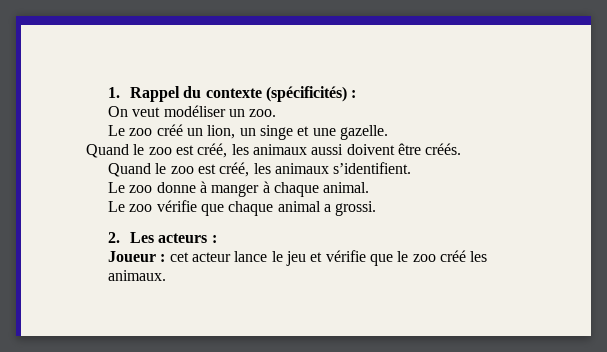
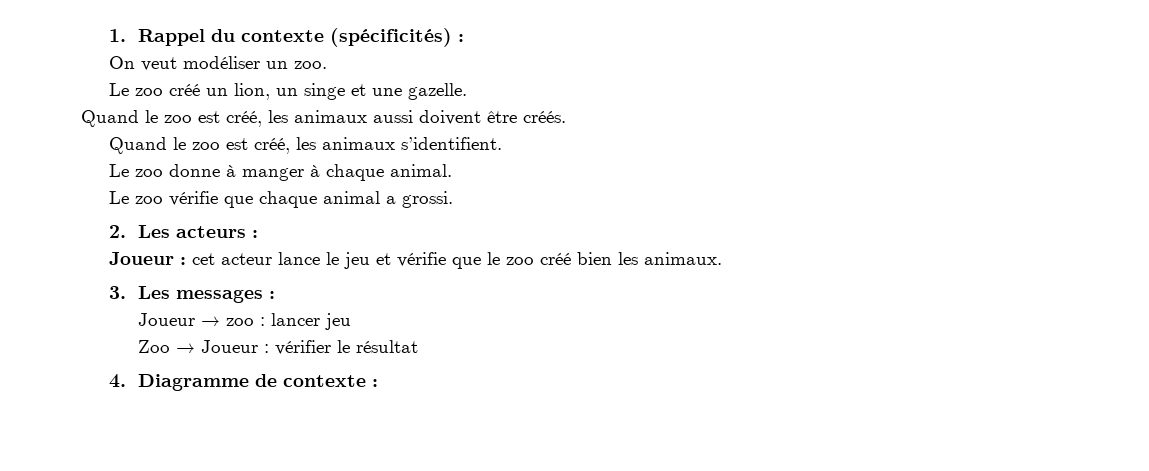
(466, 256) none -> [577,252,613,265] bien
(167, 275) none -> [109,286,275,303] [137,313,351,330] [137,340,418,355] [109,374,378,391] // 3. Les messages : // Joueur → zoo : lancer jeu // Zoo → Joueur : vérifier le résultat // 4. Diagramme de contexte :

